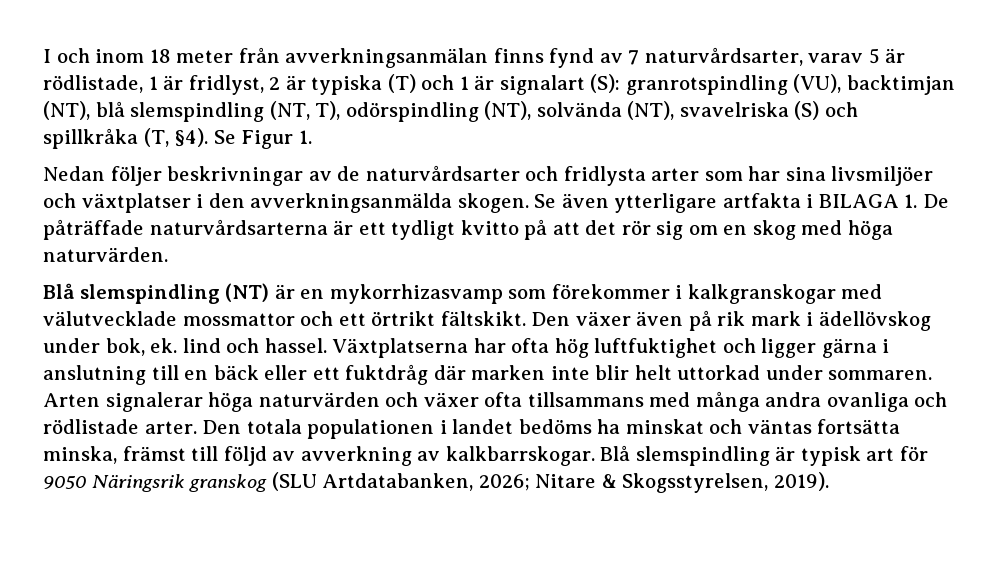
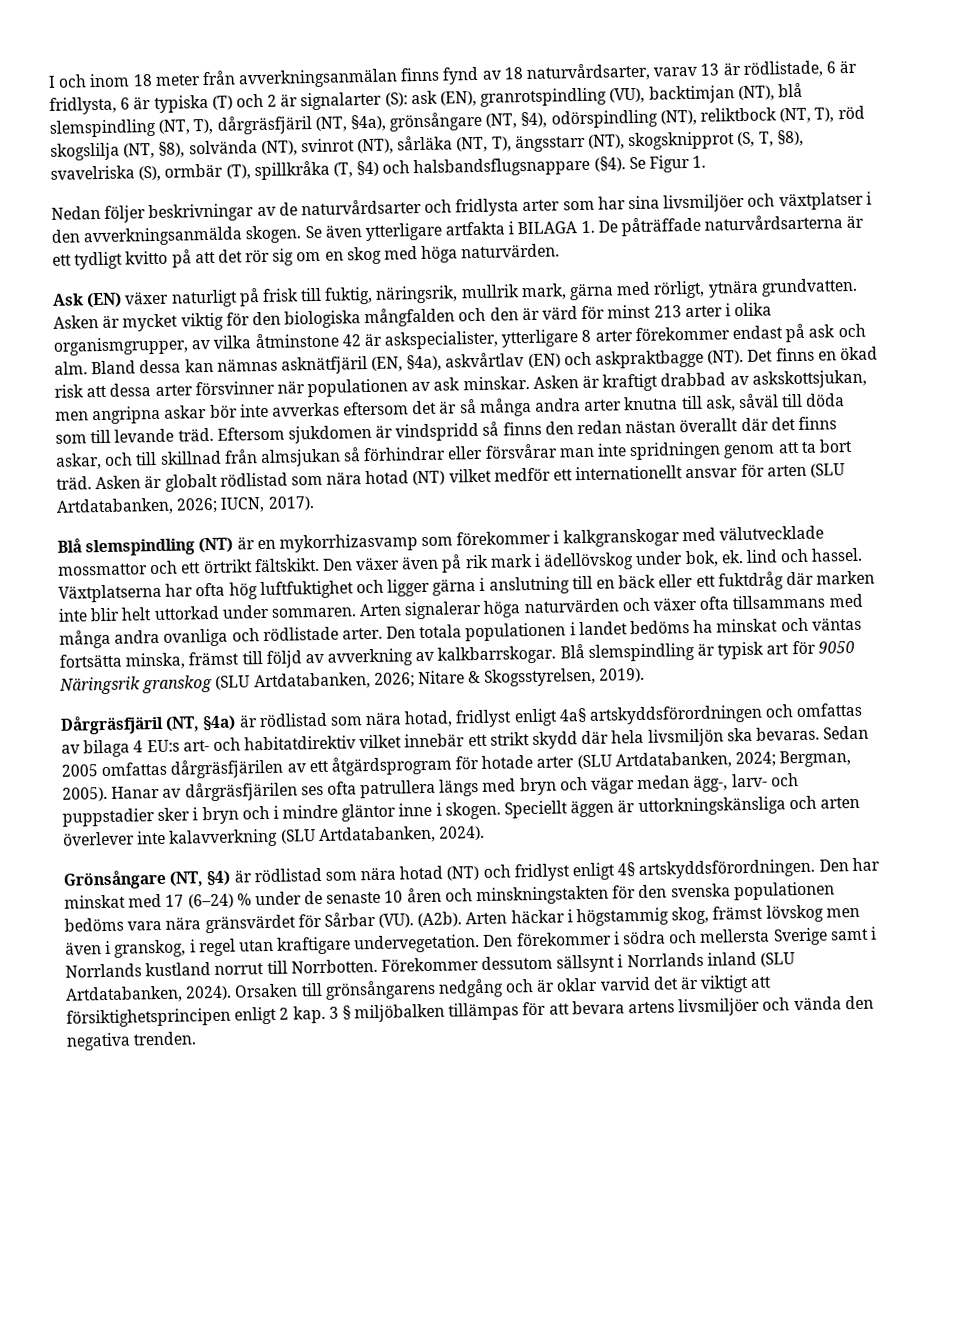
[628,50,640,65] 7 -> [503,67,524,80] 18
[868,48,880,64] 5 -> [700,63,720,76] 13
[148,74,621,95] 1 är fridlyst, 2 är typiska (T) och 1 är signalart (S): -> [825,60,858,74] [49,90,478,115] 6 är fridlysta, 6 är typiska (T) och 2 är signalarter (S): ask (EN),
[345,101,858,122] [43,128,209,149] odörspindling (NT), solvända (NT), svavelriska (S) och spillkråka (T, §4). -> [216,105,865,135] [50,129,804,161] [50,156,626,182] dårgräsfjäril (NT, §4a), grönsångare (NT, §4), odörspindling (NT), reliktbock (NT, T), röd skogslilja (NT, §8), solvända (NT), svinrot (NT), sårläka (NT, T), ängsstarr (NT), skogsknipprot (S, T, §8), svavelriska (S), ormbär (T), spillkråka (T, §4) och halsbandsflugsnappare (§4).
(168, 254) none -> [52,277,858,309] [53,302,773,332] [53,323,866,356] [54,346,878,375] [54,369,867,398] [55,393,846,425] [55,416,837,444] [55,438,853,470] [56,463,845,492] [56,496,315,516] // Ask (EN) växer naturligt på frisk till fuktig, näringsrik, mullrik mark, gärna med rörligt, ytnära grundvatten. Asken är mycket viktig för den biologiska mångfalden och den är värd för minst 213 arter i olika organismgrupper, av vilka åtminstone 42 är askspecialister, ytterligare 8 arter förekommer endast på ask och alm. Bland dessa kan nämnas asknätfjäril (EN, §4a), askvårtlav (EN) och askpraktbagge (NT). Det finns en ökad risk att dessa arter försvinner när populationen av ask minskar. Asken är kraftigt drabbad av askskottsjukan, men angripna askar bör inte avverkas eftersom det är så många andra arter knutna till ask, såväl till döda som till levande träd. Eftersom sjukdomen är vindspridd så finns den redan nästan överallt där det finns askar, och till skillnad från almsjukan så förhindrar eller försvårar man inte spridningen genom att ta bort träd. Asken är globalt rödlistad som nära hotad (NT) vilket medför ett internationellt ansvar för arten (SLU Artdatabanken, 2026; IUCN, 2017).
(829, 481) none -> [60,702,863,735] [61,725,870,758] [61,750,852,779] [62,773,799,802] [62,795,860,827] [63,825,485,848] [63,857,880,890] [64,881,835,909] [64,904,860,934] [65,926,877,958] [65,951,796,978] [65,975,773,1004] [66,995,874,1028] [66,1031,197,1051] // Dårgräsfjäril (NT, §4a) är rödlistad som nära hotad, fridlyst enligt 4a§ artskyddsförordningen och omfattas av bilaga 4 EU:s art- och habitatdirektiv vilket innebär ett strikt skydd där hela livsmiljön ska bevaras. Sedan 2005 omfattas dårgräsfjärilen av ett åtgärdsprogram för hotade arter (SLU Artdatabanken, 2024; Bergman, 2005). Hanar av dårgräsfjärilen ses ofta patrullera längs med bryn och vägar medan ägg-, larv- och puppstadier sker i bryn och i mindre gläntor inne i skogen. Speciellt äggen är uttorkningskänsliga och arten överlever inte kalavverkning (SLU Artdatabanken, 2024). // Grönsångare (NT, §4) är rödlistad som nära hotad (NT) och fridlyst enligt 4§ artskyddsförordningen. Den har minskat med 17 (6–24) % under de senaste 10 åren och minskningstakten för den svenska populationen bedöms vara nära gränsvärdet för Sårbar (VU). (A2b). Arten häckar i högstammig skog, främst lövskog men även i granskog, i regel utan kraftigare undervegetation. Den förekommer i södra och mellersta Sverige samt i Norrlands kustland norrut till Norrbotten. Förekommer dessutom sällsynt i Norrlands inland (SLU Artdatabanken, 2024). Orsaken till grönsångarens nedgång och är oklar varvid det är viktigt att försiktighetsprincipen enligt 2 kap. 3 § miljöbalken tillämpas för att bevara artens livsmiljöer och vända den negativa trenden.

